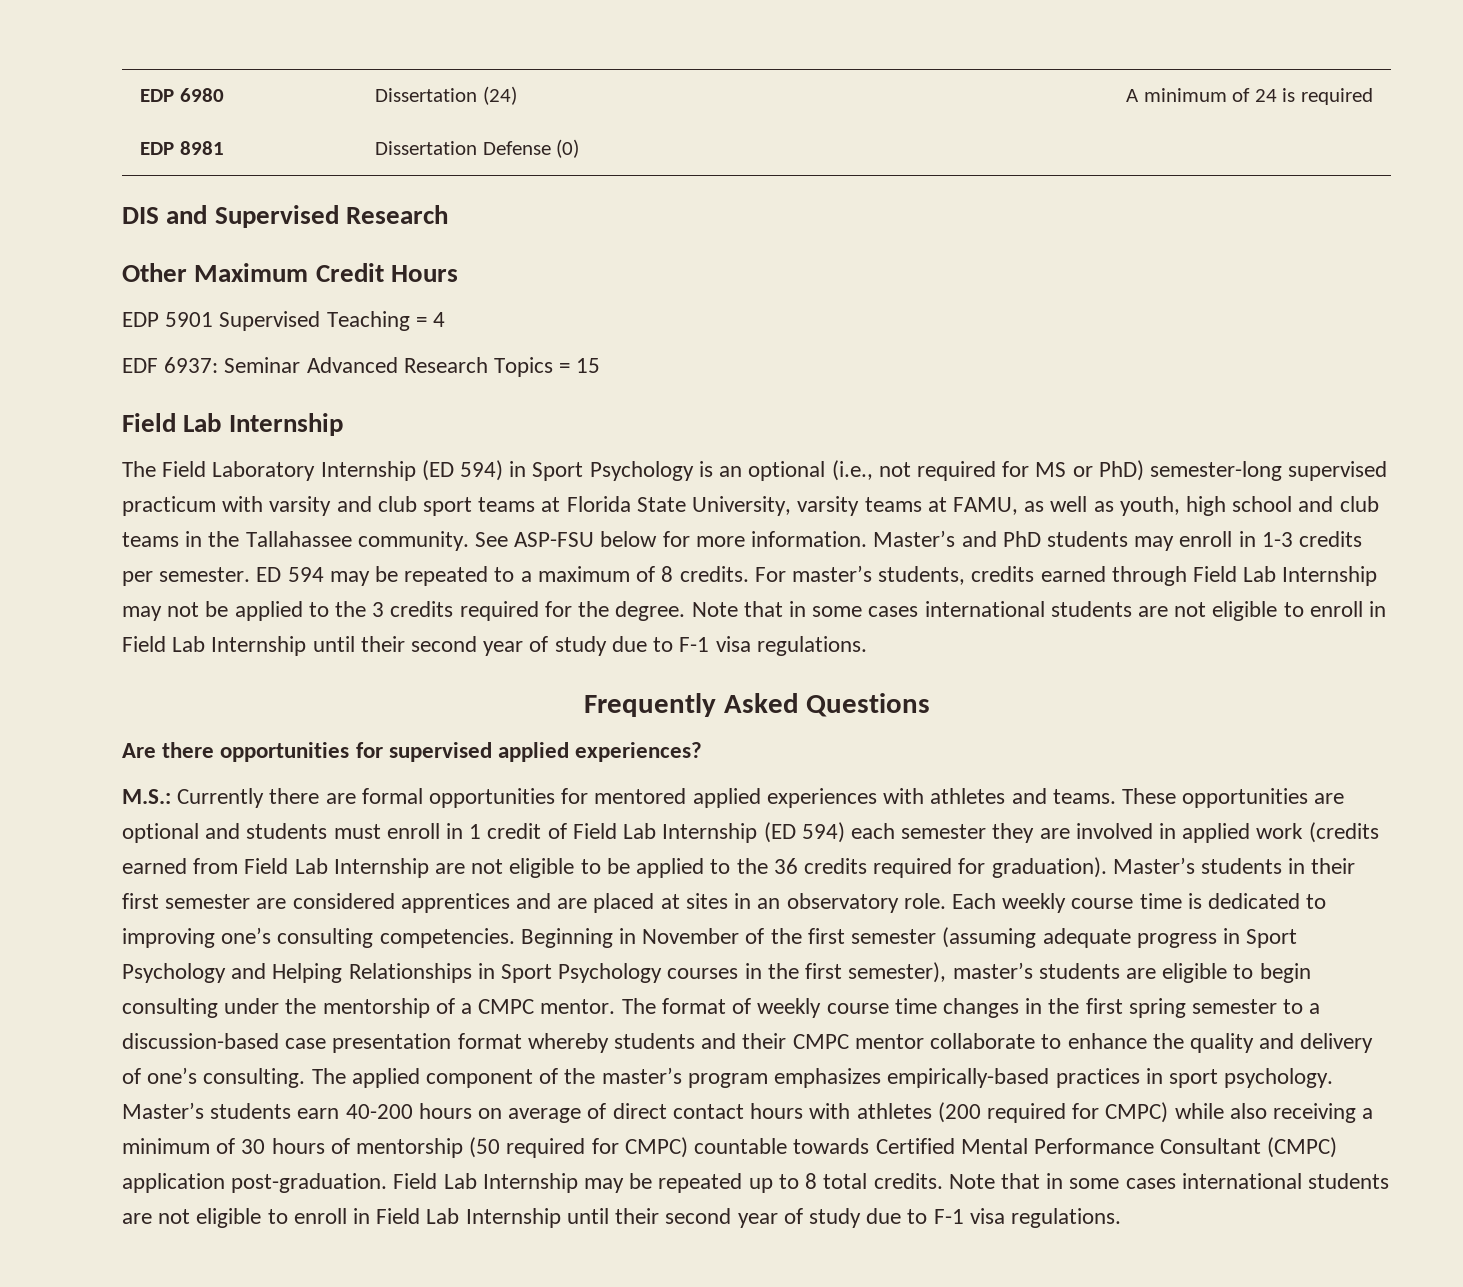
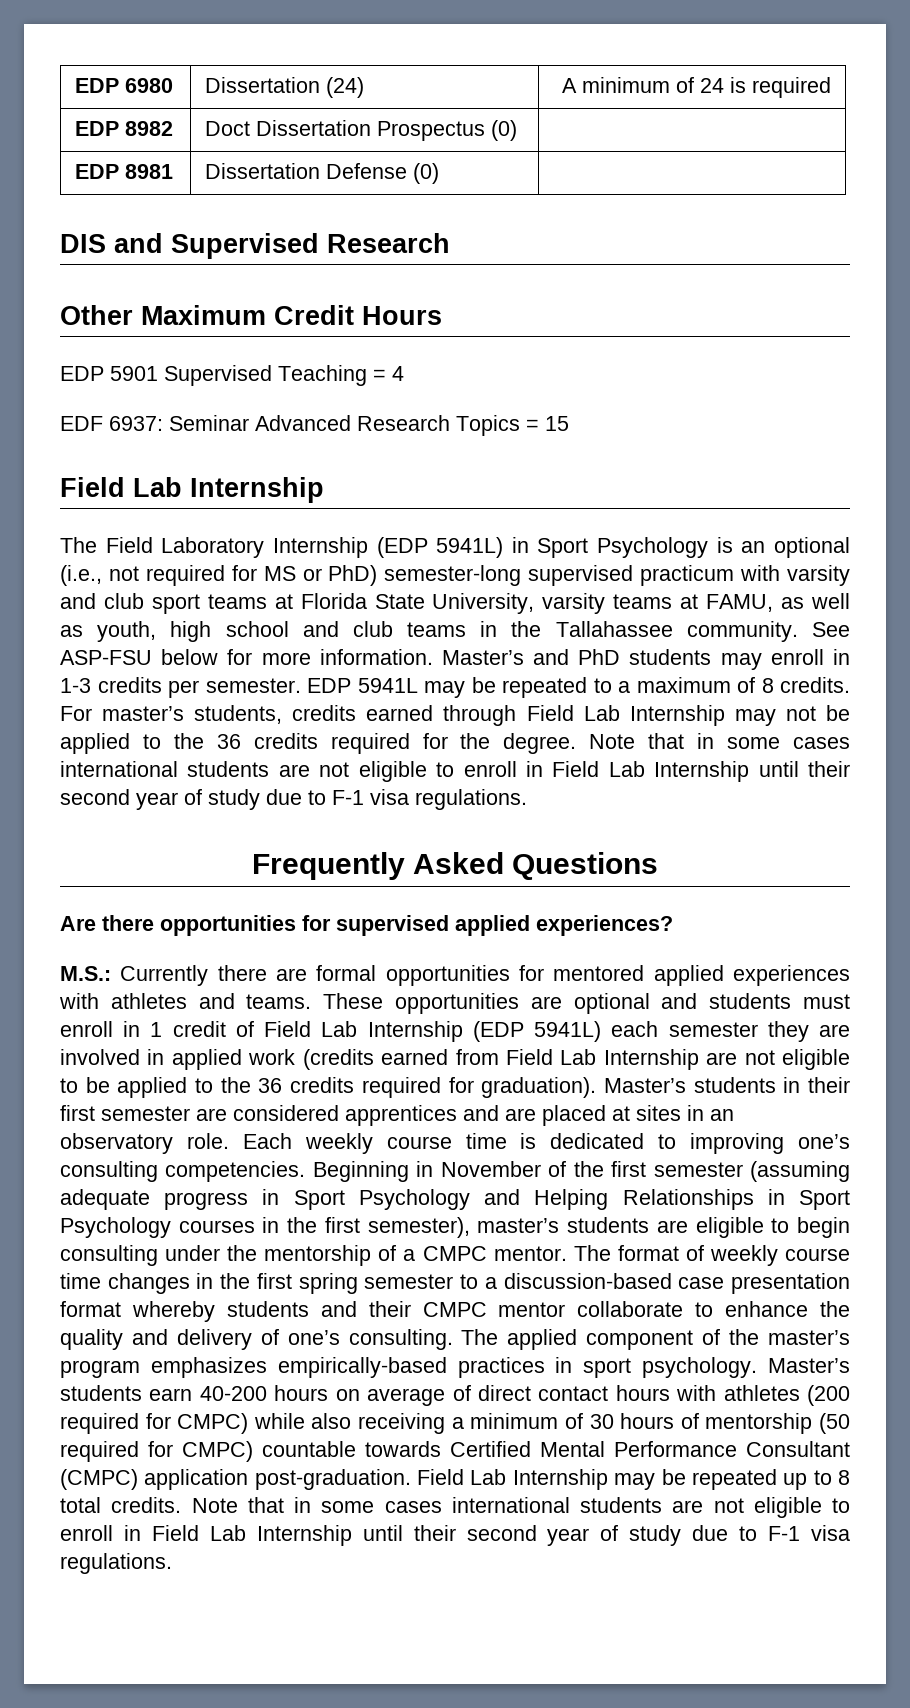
(1373, 96) none -> [74,121,173,136] [204,120,517,141] // EDP 8982 | Doct Dissertation Prospectus (0) |
[421,460,504,481] (ED 594) -> [376,537,504,558] (EDP 5941L)
[256,567,324,582] ED 594 -> [307,678,418,693] EDP 5941L
[372,602,385,617] 3 -> [216,734,241,749] 36
[763,822,845,843] (ED 594) -> [472,1021,602,1042] (EDP 5941L)

